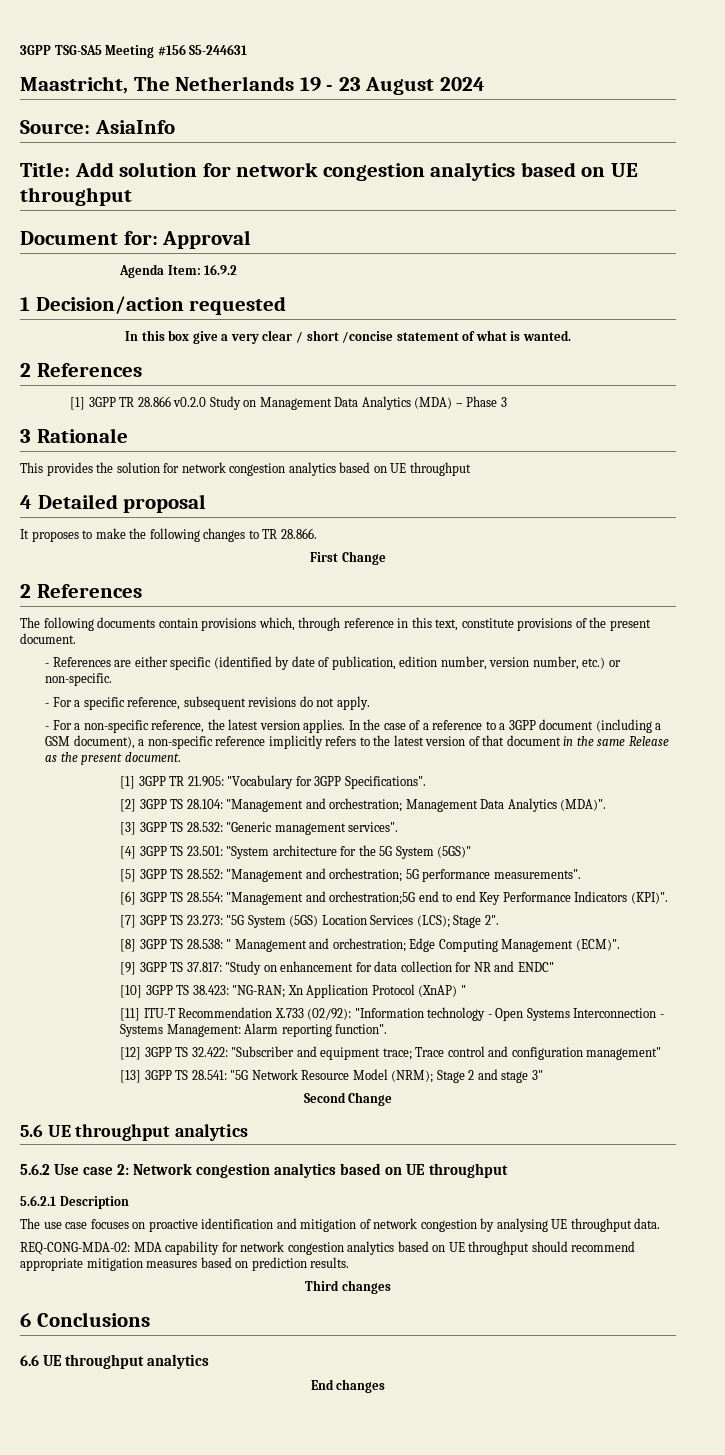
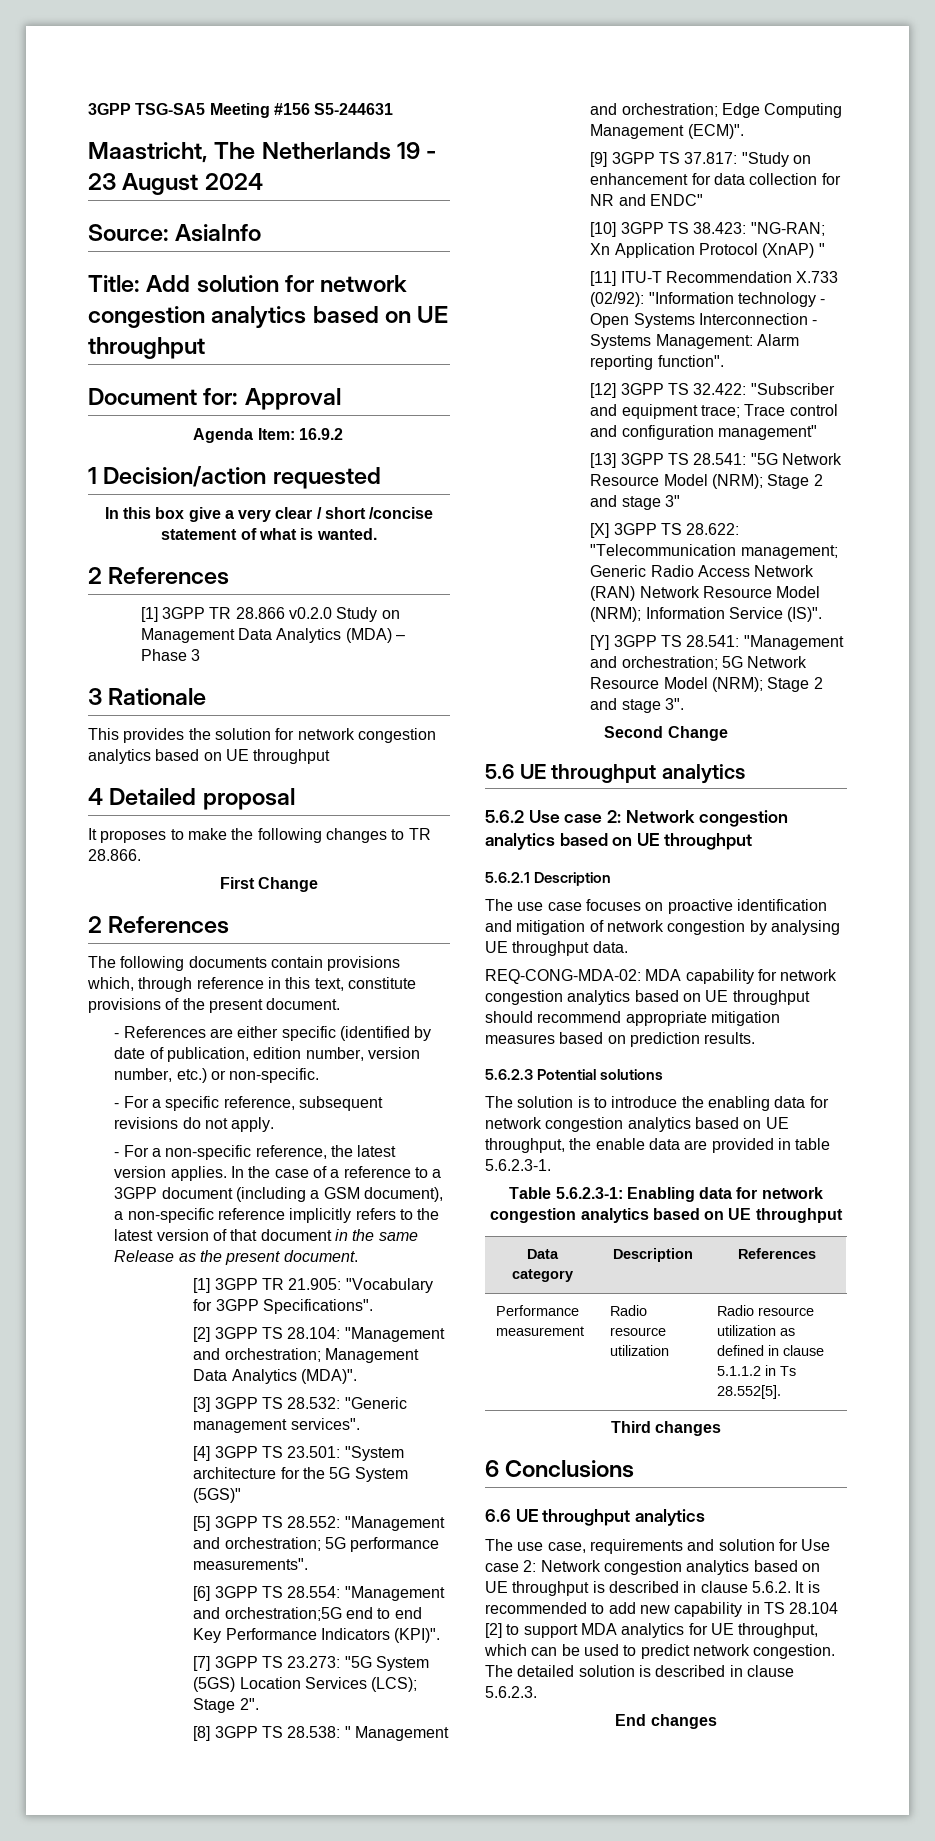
(543, 1075) none -> [590,523,740,538] [590,544,838,559] [590,565,815,577] [590,586,821,601] [590,607,823,622] [590,635,844,650] [590,656,808,670] [590,677,823,692] [590,698,685,713] // [X] 3GPP TS 28.622: "Telecommunication management; Generic Radio Access Network (RAN) Network Resource Model (NRM); Information Service (IS)". // [Y] 3GPP TS 28.541: "Management and orchestration; 5G Network Resource Model (NRM); Stage 2 and stage 3".
(350, 1262) none -> [485,1069,664,1080] [485,1096,829,1111] [485,1117,789,1132] [485,1138,831,1153] [485,1159,551,1171] [509,1187,823,1202] [490,1208,843,1223] [527,1249,559,1259] [512,1269,573,1282] [613,1248,693,1262] [737,1248,816,1259] [495,1305,579,1316] [495,1326,584,1336] [609,1305,647,1316] [609,1327,666,1336] [609,1345,669,1356] [716,1305,814,1316] [716,1325,795,1336] [716,1345,824,1356] [716,1365,796,1376] [716,1385,781,1399] // 5.6.2.3 Potential solutions // The solution is to introduce the enabling data for network congestion analytics based on UE throughput, the enable data are provided in table 5.6.2.3-1. // Table 5.6.2.3-1: Enabling data for network congestion analytics based on UE throughput // Data category | Description | References // Performance measurement | Radio resource utilization | Radio resource utilization as defined in clause 5.1.1.2 in Ts 28.552[5].
(210, 1361) none -> [485,1539,831,1554] [485,1560,820,1575] [485,1581,820,1596] [485,1602,839,1617] [485,1623,819,1638] [484,1644,836,1659] [485,1665,794,1677] [485,1686,537,1698] // The use case, requirements and solution for Use case 2: Network congestion analytics based on UE throughput is described in clause 5.6.2. It is recommended to add new capability in TS 28.104 [2] to support MDA analytics for UE throughput, which can be used to predict network congestion. The detailed solution is described in clause 5.6.2.3.

